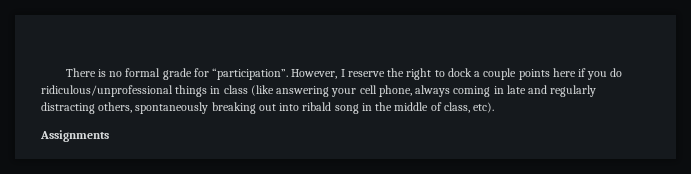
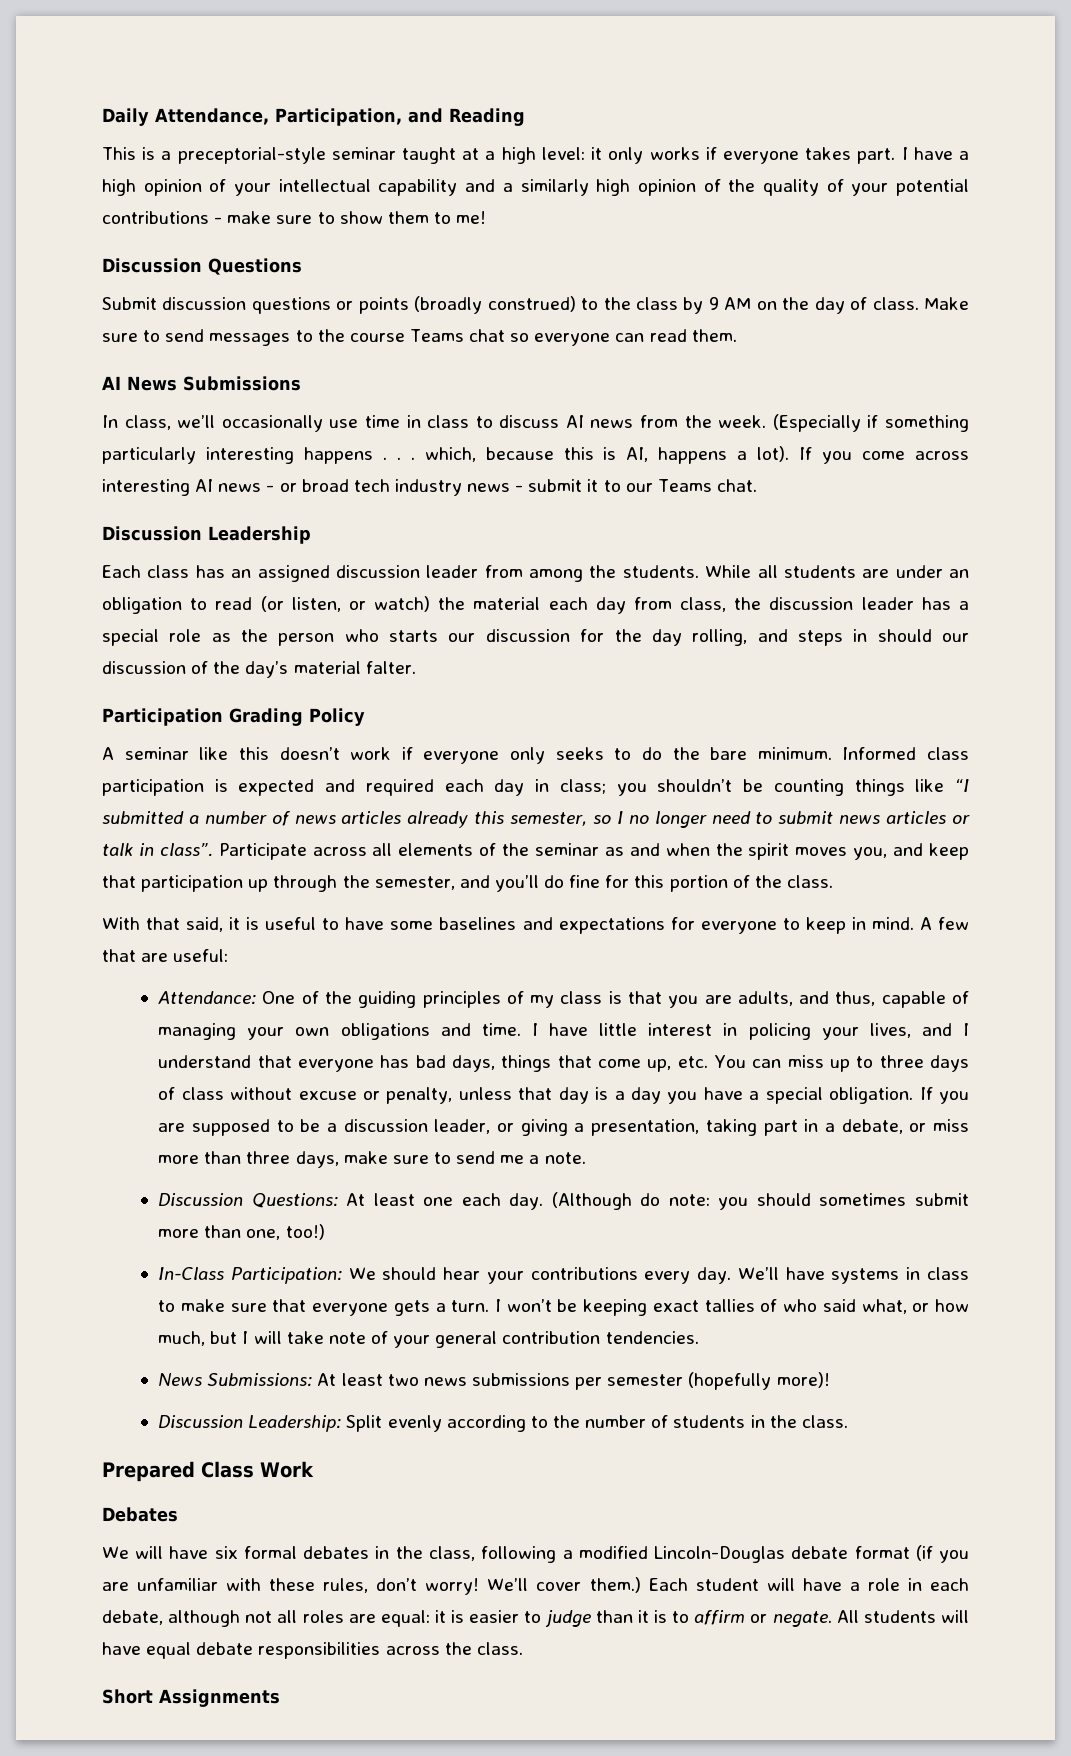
[65,68,623,80] [41,85,597,97] [41,102,495,114] There is no formal grade for “participation”. However, I reserve the right to dock a couple points here if you do ridiculous/unprofessional things in class (like answering your cell phone, always coming in late and regularly distracting others, spontaneously breaking out into ribald song in the middle of class, etc). // -> [102,108,525,126] [102,147,970,164] [102,179,969,196] [102,211,487,224] [102,258,302,275] [102,296,970,314] [102,329,737,346] [102,376,301,391] [102,414,969,432] [102,446,970,464] [102,479,757,496] [102,526,311,544] [102,565,969,582] [102,596,969,614] [102,629,970,646] [102,661,416,678] [102,708,365,726] [102,747,969,764] [102,779,970,796] [102,811,971,828] [102,843,970,860] [102,875,833,892] [102,917,970,934] [102,949,229,962] [158,991,969,1008] [158,1023,969,1040] [158,1055,970,1072] [158,1087,969,1104] [158,1119,970,1136] [158,1151,586,1168] [158,1192,970,1210] [158,1224,325,1240] [158,1267,969,1284] [158,1299,969,1316] [158,1331,699,1348] [158,1372,830,1390] [158,1415,848,1432] [102,1461,314,1482] [102,1507,178,1522] [102,1545,969,1563] [102,1577,969,1595] [102,1610,969,1627] [102,1642,523,1659] [102,1689,153,1704] Daily Attendance, Participation, and Reading // This is a preceptorial-style seminar taught at a high level: it only works if everyone takes part. I have a high opinion of your intellectual capability and a similarly high opinion of the quality of your potential contributions - make sure to show them to me! // Discussion Questions // Submit discussion questions or points (broadly construed) to the class by 9 AM on the day of class. Make sure to send messages to the course Teams chat so everyone can read them. // AI News Submissions // In class, we’ll occasionally use time in class to discuss AI news from the week. (Especially if something particularly interesting happens . . . which, because this is AI, happens a lot). If you come across interesting AI news - or broad tech industry news - submit it to our Teams chat. // Discussion Leadership // Each class has an assigned discussion leader from among the students. While all students are under an obligation to read (or listen, or watch) the material each day from class, the discussion leader has a special role as the person who starts our discussion for the day rolling, and steps in should our discussion of the day’s material falter. // Participation Grading Policy // A seminar like this doesn’t work if everyone only seeks to do the bare minimum. Informed class participation is expected and required each day in class; you shouldn’t be counting things like “I submitted a number of news articles already this semester, so I no longer need to submit news articles or talk in class”. Participate across all elements of the seminar as and when the spirit moves you, and keep that participation up through the semester, and you’ll do fine for this portion of the class. // With that said, it is useful to have some baselines and expectations for everyone to keep in mind. A few that are useful: // Attendance: One of the guiding principles of my class is that you are adults, and thus, capable of managing your own obligations and time. I have little interest in policing your lives, and I understand that everyone has bad days, things that come up, etc. You can miss up to three days of class without excuse or penalty, unless that day is a day you have a special obligation. If you are supposed to be a discussion leader, or giving a presentation, taking part in a debate, or miss more than three days, make sure to send me a note. // Discussion Questions: At least one each day. (Although do note: you should sometimes submit more than one, too!) // In-Class Participation: We should hear your contributions every day. We’ll have systems in class to make sure that everyone gets a turn. I won’t be keeping exact tallies of who said what, or how much, but I will take note of your general contribution tendencies. // News Submissions: At least two news submissions per semester (hopefully more)! // Discussion Leadership: Split evenly according to the number of students in the class. // Prepared Class Work // Debates // We will have six formal debates in the class, following a modified Lincoln-Douglas debate format (if you are unfamiliar with these rules, don’t worry! We’ll cover them.) Each student will have a role in each debate, although not all roles are equal: it is easier to judge than it is to affirm or negate. All students will have equal debate responsibilities across the class. // Short

